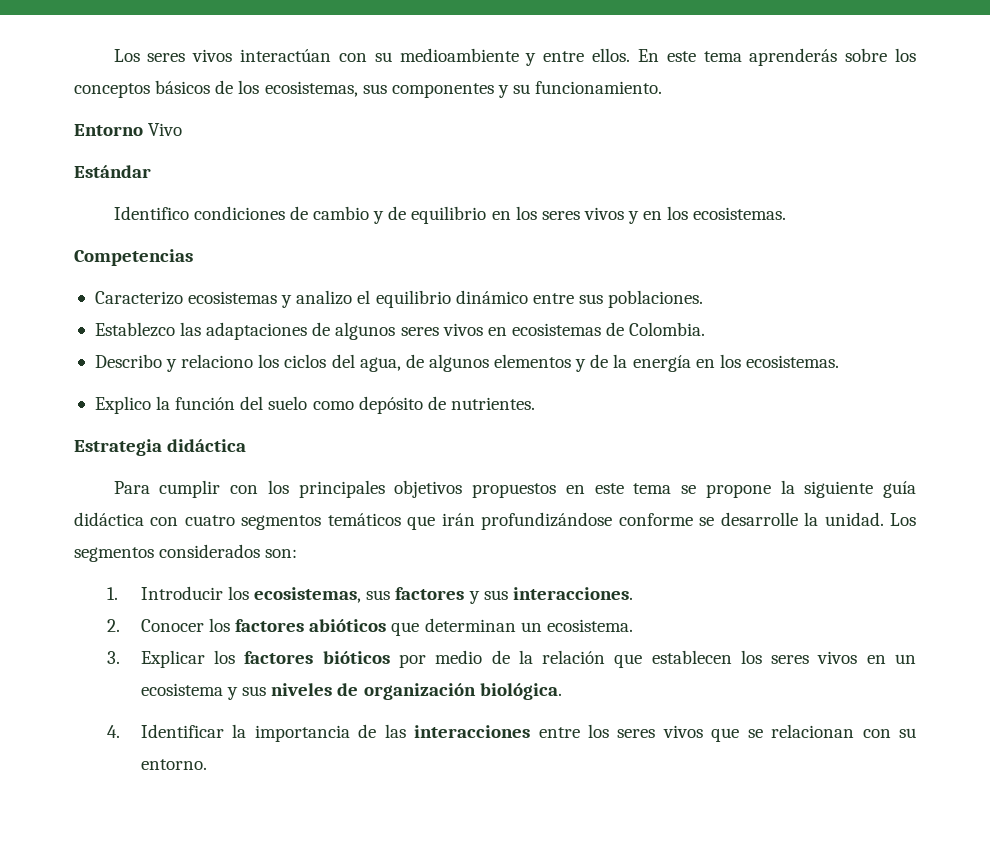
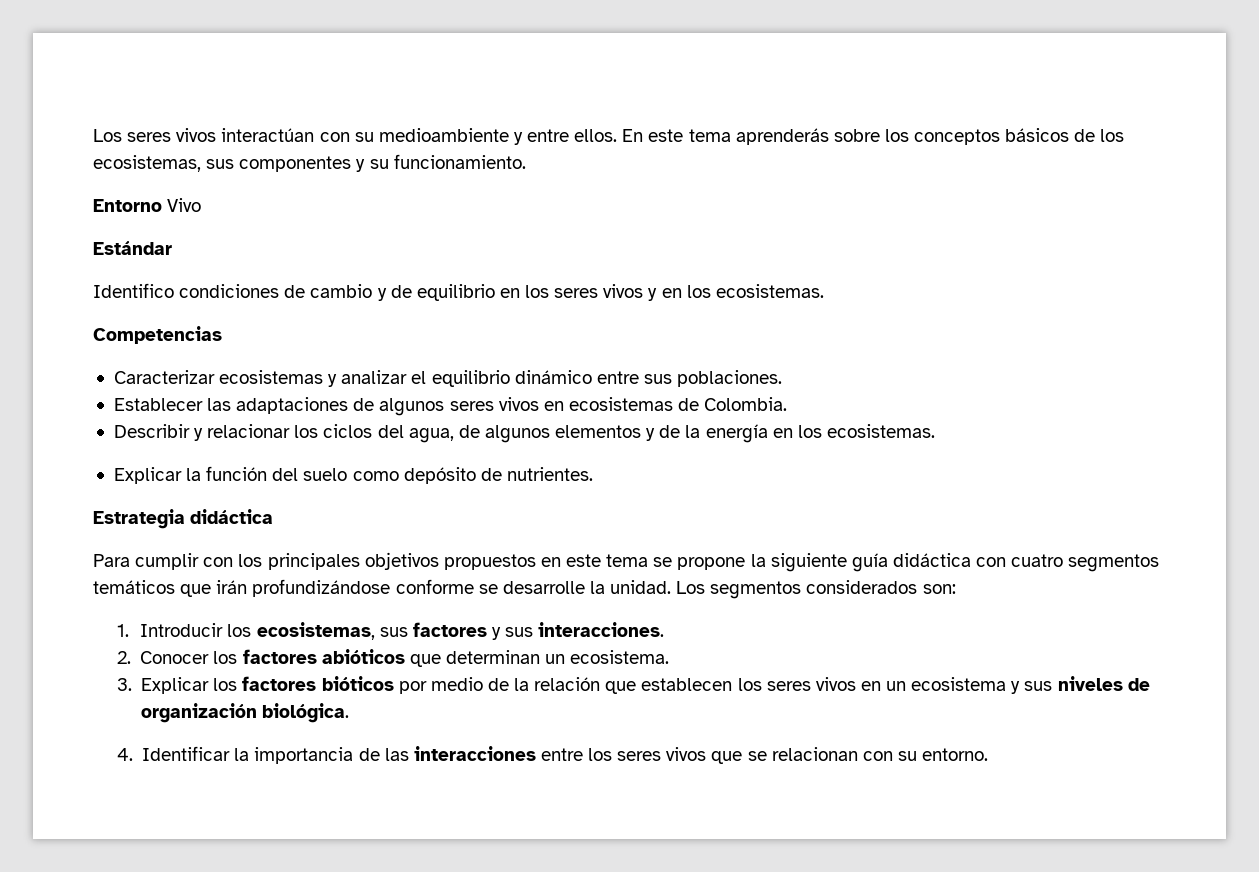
[94,291,183,305] Caracterizo -> [113,370,215,384] Caracterizar
[296,290,353,305] analizo -> [341,370,408,384] analizar
[94,322,175,337] Establezco -> [113,398,203,411] Establecer
[94,354,254,372] Describo y relaciono -> [113,424,291,441] Describir y relacionar
[94,396,151,414] Explico -> [113,467,182,484] Explicar

